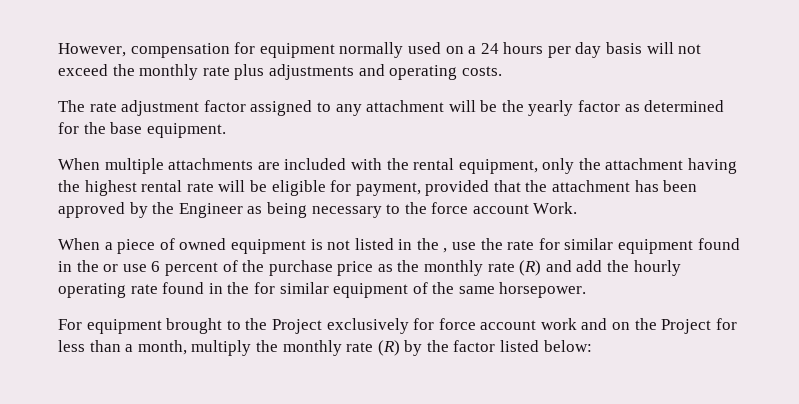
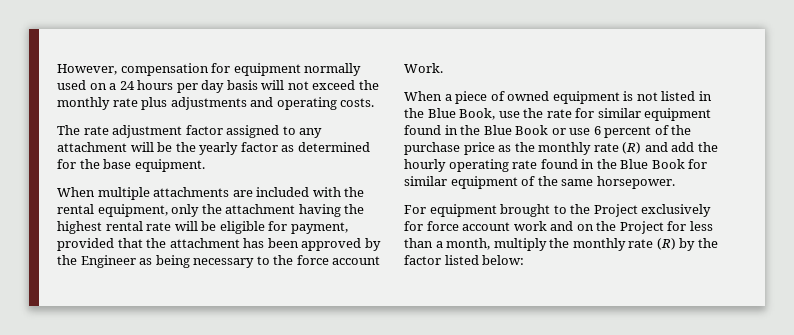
[443,248,448,253] , -> [427,108,496,120] Blue Book,
(99, 266) none -> [483,125,549,135] Blue Book
(250, 288) none -> [620,159,685,169] Blue Book

